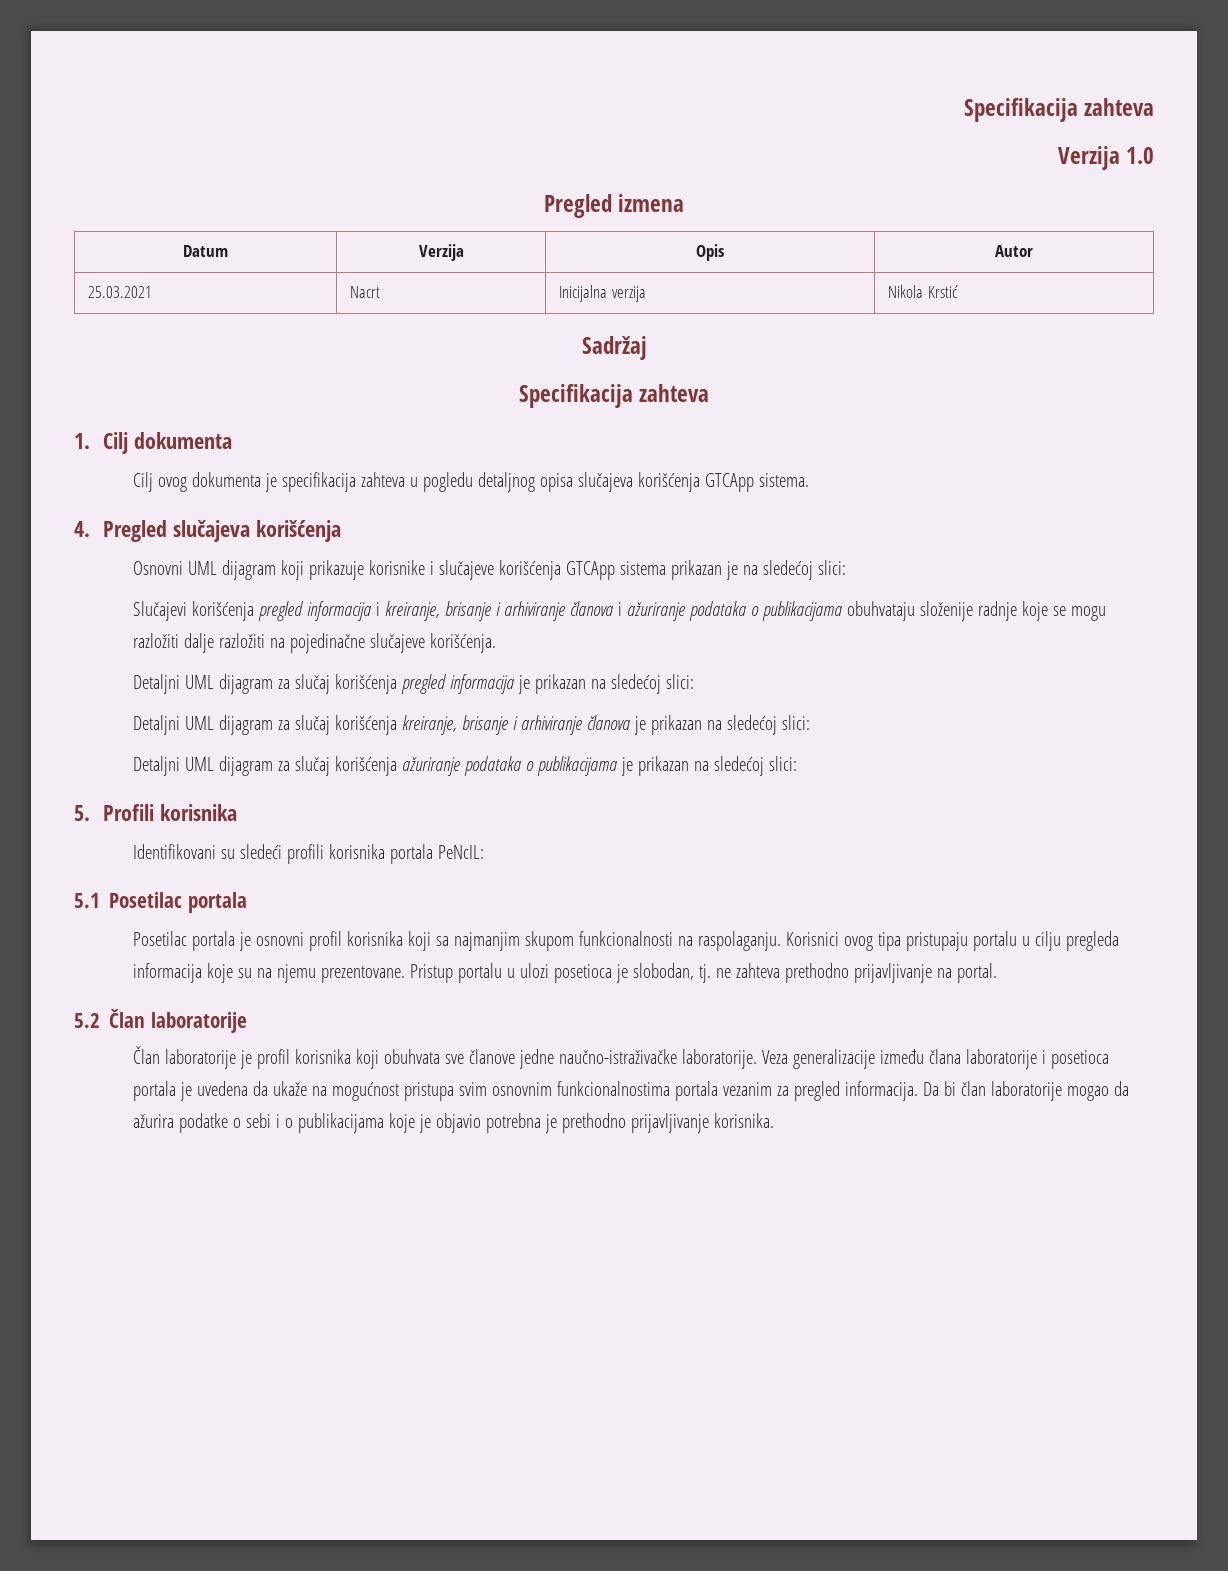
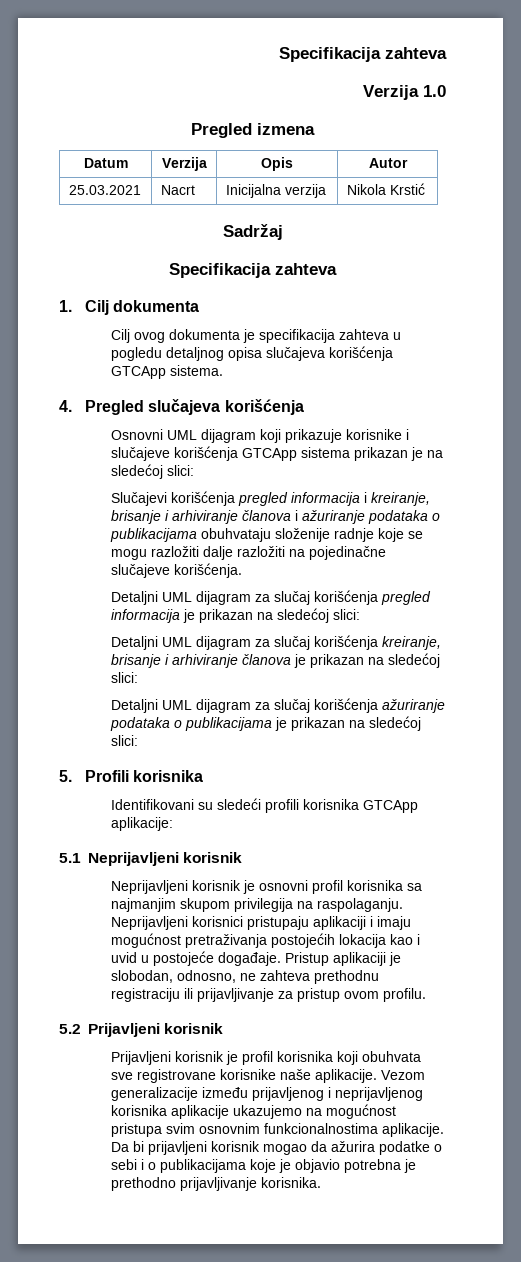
[389,844,484,864] portala PeNcIL: -> [363,800,419,813] [111,817,174,831] GTCApp aplikacije:
[109,892,247,913] [132,931,235,951] Posetilac portala // Posetilac portala -> [88,852,243,866] [111,880,242,894] Neprijavljeni korisnik // Neprijavljeni korisnik
[407,931,431,951] koji -> (404, 885) none
[578,931,673,946] funkcionalnosti -> [234,898,294,912] privilegija
[785,931,1119,951] [132,963,612,983] Korisnici ovog tipa pristupaju portalu u cilju pregleda informacija koje su na njemu prezentovane. Pristup portalu u ulozi posetioca -> [111,916,412,930] [111,933,421,948] [111,951,387,966] Neprijavljeni korisnici pristupaju aplikaciji i imaju mogućnost pretraživanja postojećih lokacija kao i uvid u postojeće događaje. Pristup aplikaciji
[698,964,711,983] tj. -> [177,970,237,983] odnosno,
[784,963,997,983] [74,1009,247,1033] [132,1046,236,1069] prethodno prijavljivanje na portal. // 5.2 Član laboratorije // Član laboratorije -> [314,970,380,984] [111,988,427,1002] [59,1023,224,1037] [111,1051,225,1065] prethodnu registraciju ili prijavljivanje za pristup ovom profilu. // 5.2 Prijavljeni korisnik // Prijavljeni korisnik
[468,1049,1109,1069] [132,1081,307,1101] članove jedne naučno-istraživačke laboratorije. Veza generalizacije između člana laboratorije i posetioca portala je uvedena da ukaže -> [137,1069,426,1083] [111,1087,424,1101] [111,1105,303,1119] registrovane korisnike naše aplikacije. Vezom generalizacije između prijavljenog i neprijavljenog korisnika aplikacije ukazujemo
[674,1081,1062,1101] portala vezanim za pregled informacija. Da bi član laboratorije -> [382,1123,445,1137] [111,1141,261,1155] aplikacije. Da bi prijavljeni korisnik

